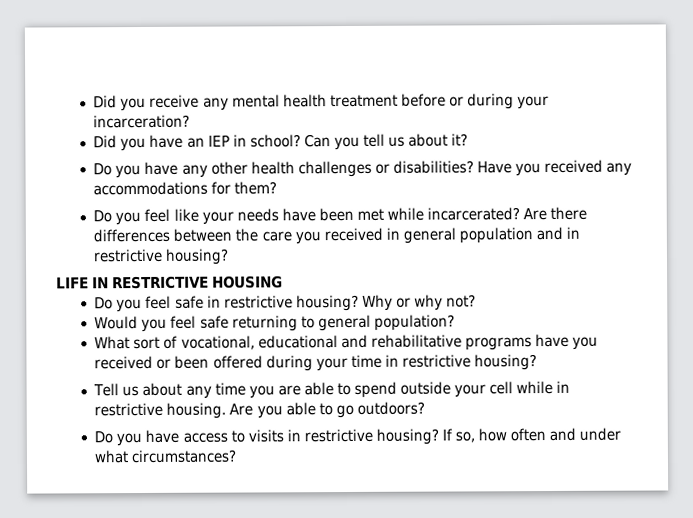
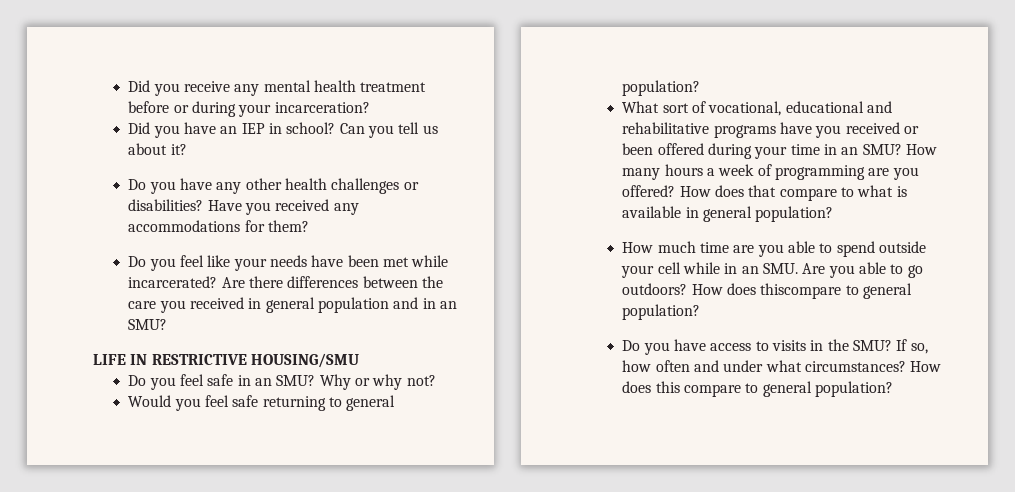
[93,248,230,265] restrictive housing? -> [439,301,457,309] [128,319,168,330] an SMU?
[212,275,284,289] HOUSING -> [250,353,359,368] HOUSING/SMU
[223,294,359,312] restrictive housing? -> [254,375,316,386] an SMU?
[401,354,537,371] [93,382,301,399] restrictive housing? // Tell us about any time you are -> [841,144,937,155] [622,164,919,180] [622,185,907,201] [622,206,834,222] [622,241,784,257] an SMU? How many hours a week of programming are you offered? How does that compare to what is available in general population? // How much time are you
[94,402,227,419] restrictive housing. -> [741,263,798,274] an SMU.
(425, 408) none -> [691,283,912,299] [622,304,701,320] How does thiscompare to general population?
[303,428,439,445] restrictive housing? -> [827,339,892,351] the SMU?
(237, 456) none -> [910,361,942,372] [622,381,893,397] How does this compare to general population?

